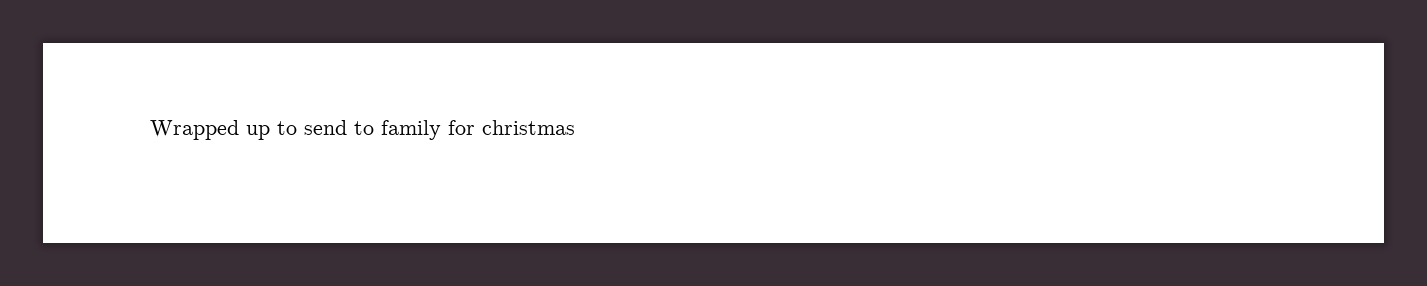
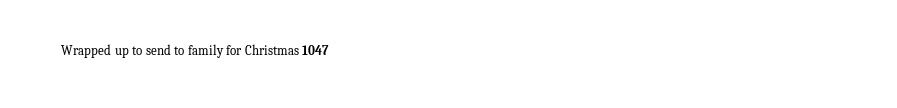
[482,120,575,135] christmas -> [244,44,330,55] Christmas 1047

